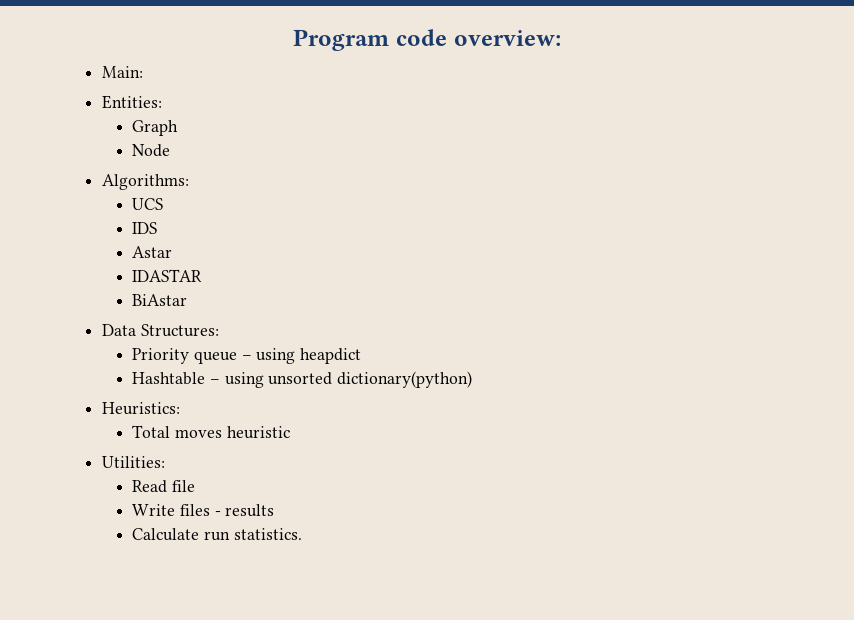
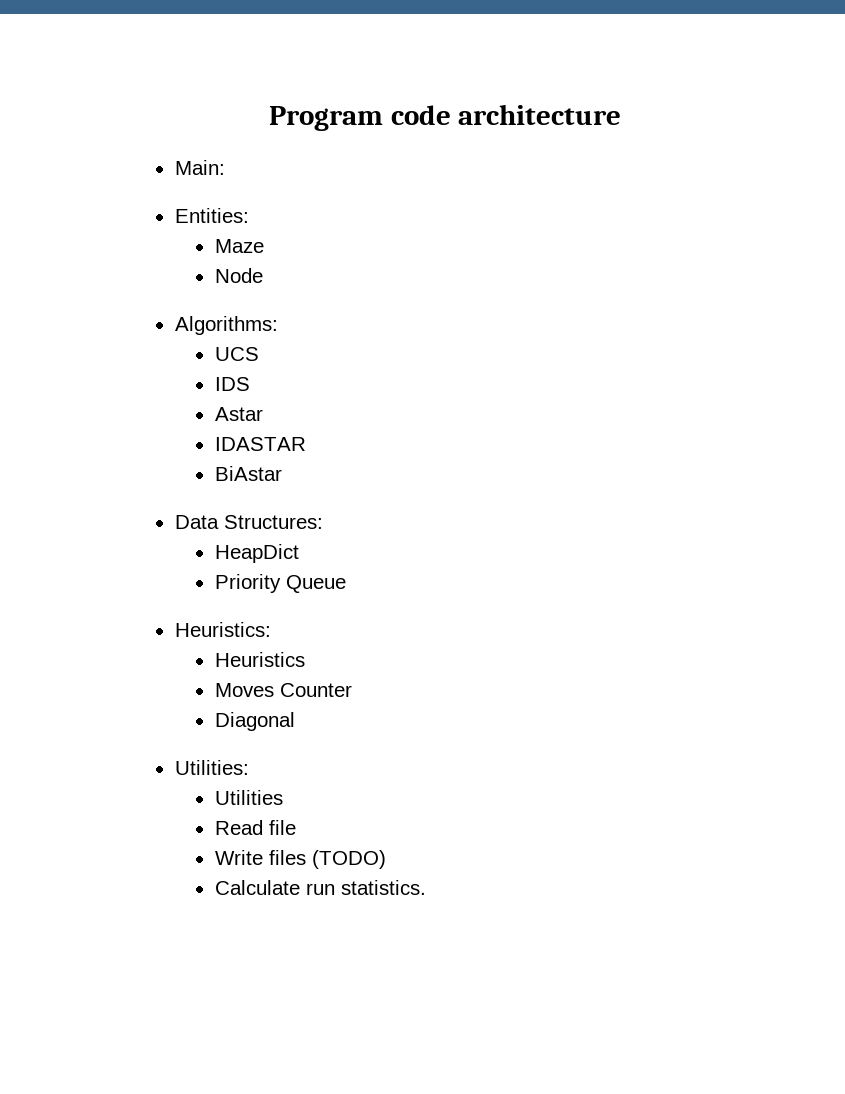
[453,30,561,46] overview: -> [458,104,622,125] architecture
[132,120,179,136] Graph -> [214,239,264,253] Maze
(219, 330) none -> [214,544,299,563] // HeapDict
[194,348,362,364] [132,371,473,388] [101,402,180,415] [132,425,290,439] queue – using heapdict // Hashtable – using unsorted dictionary(python) // Heuristics: // Total moves heuristic -> [285,575,346,593] [174,622,271,637] [214,652,305,667] [214,683,352,697] [214,712,295,731] Queue // Heuristics: // Heuristics // Moves Counter // Diagonal
(165, 462) none -> [214,790,283,805] // Utilities
[214,504,275,517] - results -> [311,850,386,869] (TODO)

